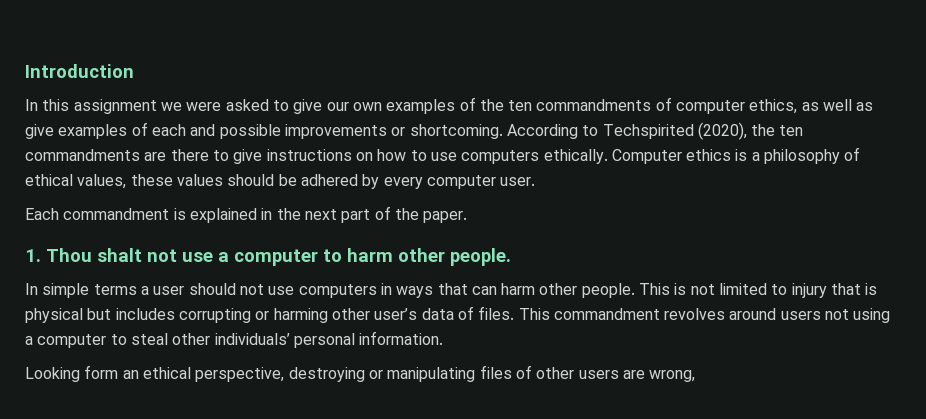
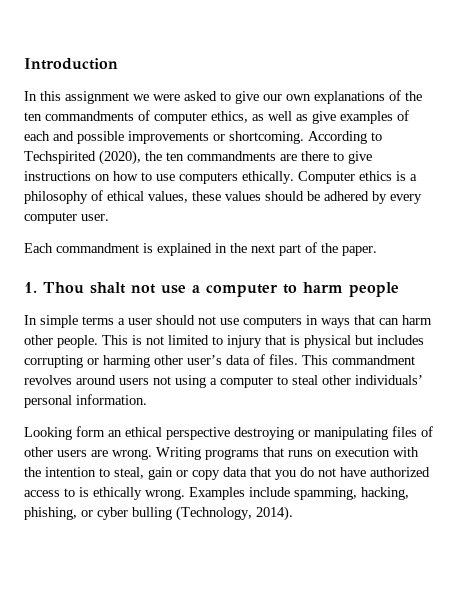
[386,99,456,114] examples -> [314,91,385,104] explanations
[398,248,511,266] other people. -> [349,282,399,297] people
[195,367,285,382] perspective, -> [166,427,230,440] perspective
[649,370,696,382] wrong, -> [112,447,419,460] [24,467,430,480] [24,487,409,500] [24,506,293,521] wrong. Writing programs that runs on execution with the intention to steal, gain or copy data that you do not have authorized access to is ethically wrong. Examples include spamming, hacking, phishing, or cyber bulling (Technology, 2014).

